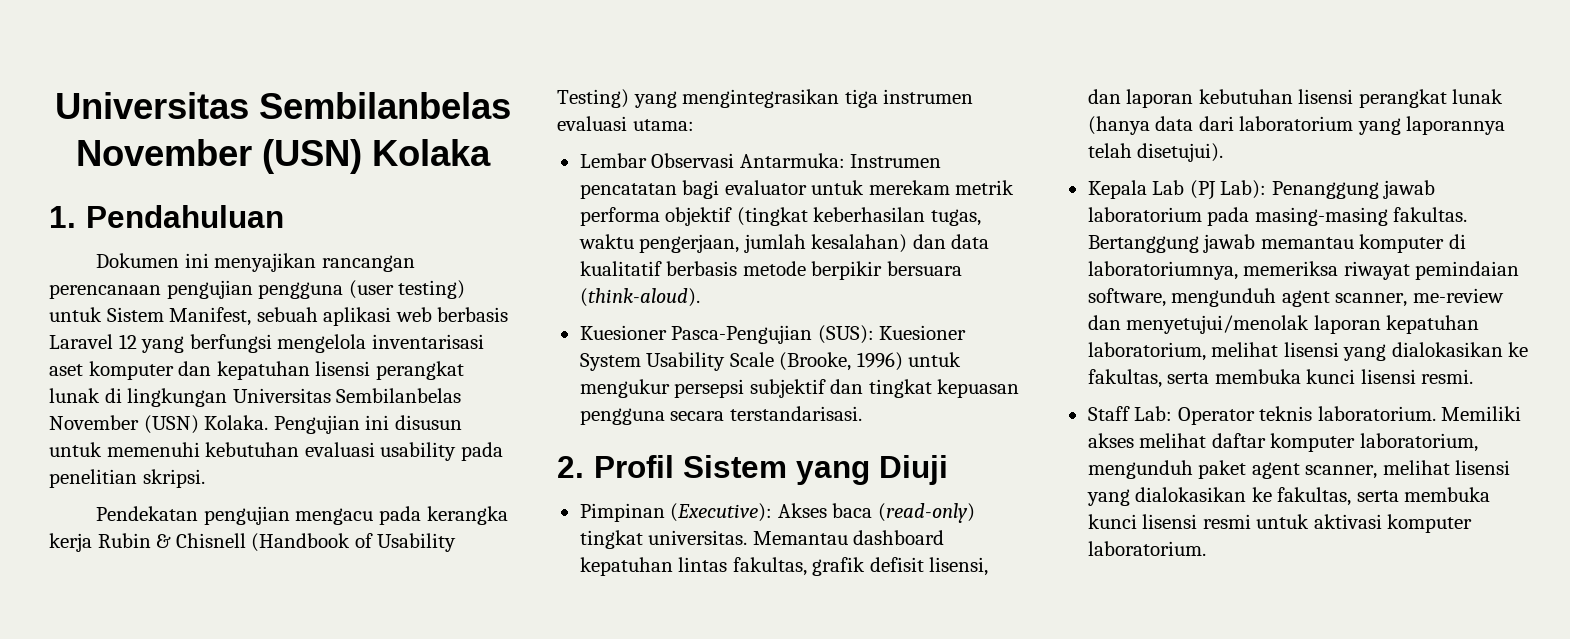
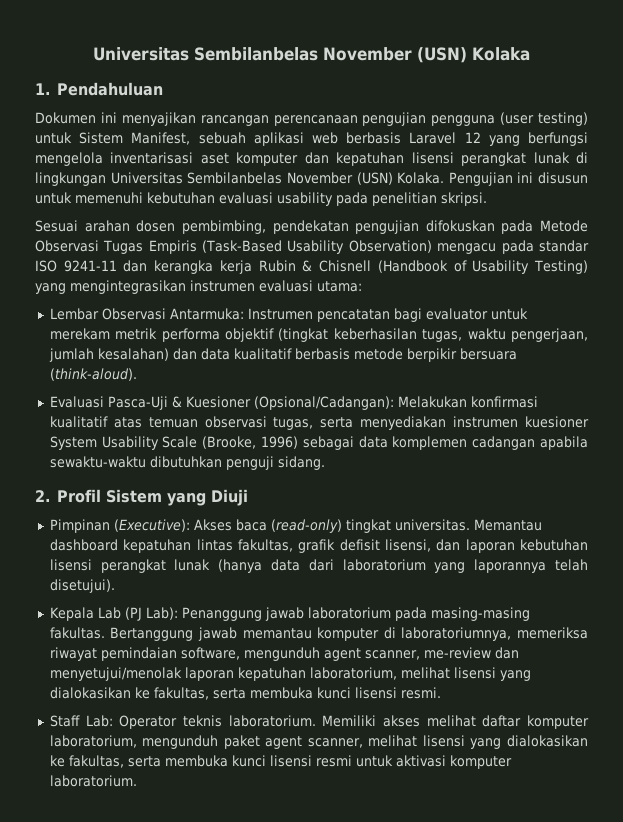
[96,506,422,525] Pendekatan pengujian mengacu pada -> [35,220,588,234] [35,240,589,254] [35,260,148,272] Sesuai arahan dosen pembimbing, pendekatan pengujian difokuskan pada Metode Observasi Tugas Empiris (Task-Based Usability Observation) mengacu pada standar ISO 9241-11 dan
[844,89,878,108] tiga -> (186, 287) none
[579,325,967,344] Kuesioner Pasca-Pengujian (SUS): Kuesioner -> [49,396,538,410] [49,416,589,430] Evaluasi Pasca-Uji & Kuesioner (Opsional/Cadangan): Melakukan konfirmasi kualitatif atas temuan observasi tugas, serta menyediakan instrumen kuesioner
[908,352,962,367] [579,379,1020,398] [579,406,862,425] untuk mengukur persepsi subjektif dan tingkat kepuasan pengguna secara terstandarisasi. -> [302,436,588,450] [49,456,325,470] sebagai data komplemen cadangan apabila sewaktu-waktu dibutuhkan penguji sidang.

